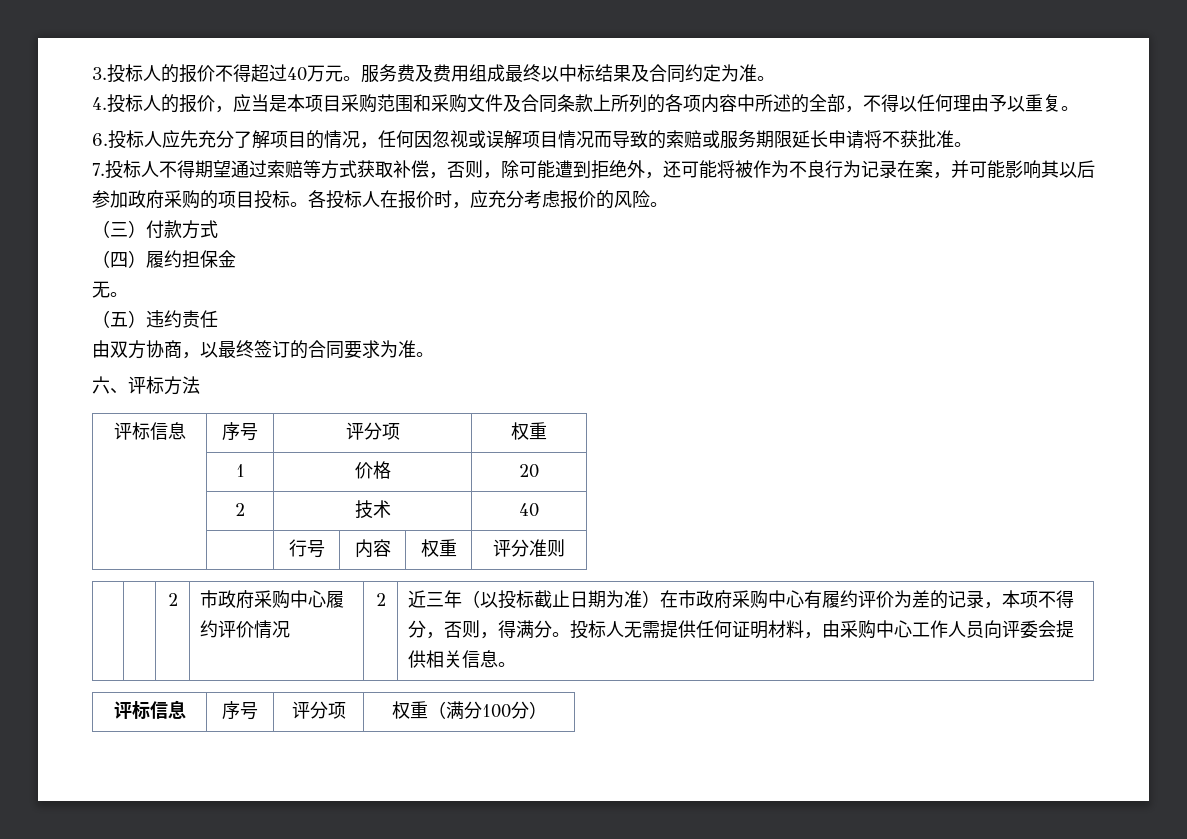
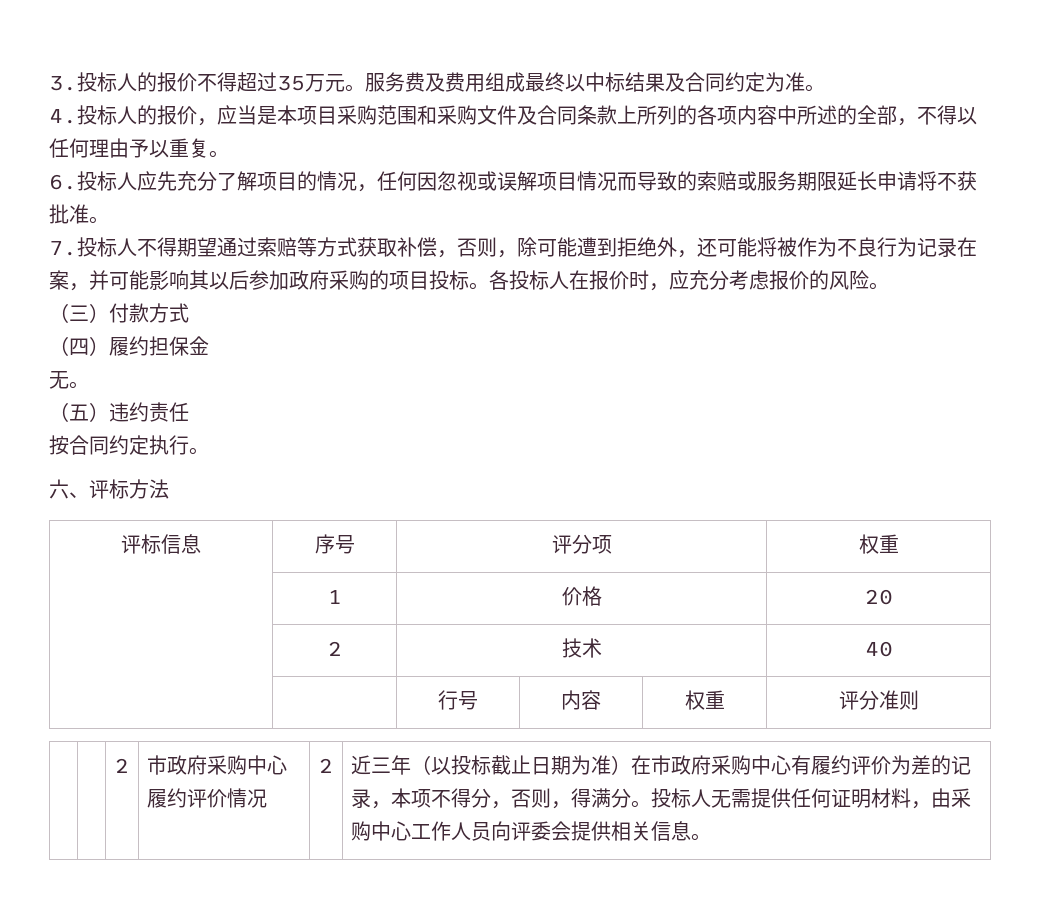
[287,67,307,81] 40 -> [277,76,305,91] 35
[92,340,416,359] 由双方协商，以最终签订的合同要求为准 -> [49,435,189,455] 按合同约定执行
[113,700,186,719] [222,701,258,720] [291,701,346,719] [391,701,547,719] // 评标信息 | 序号 | 评分项 | 权重（满分100分） -> (712, 837) none

